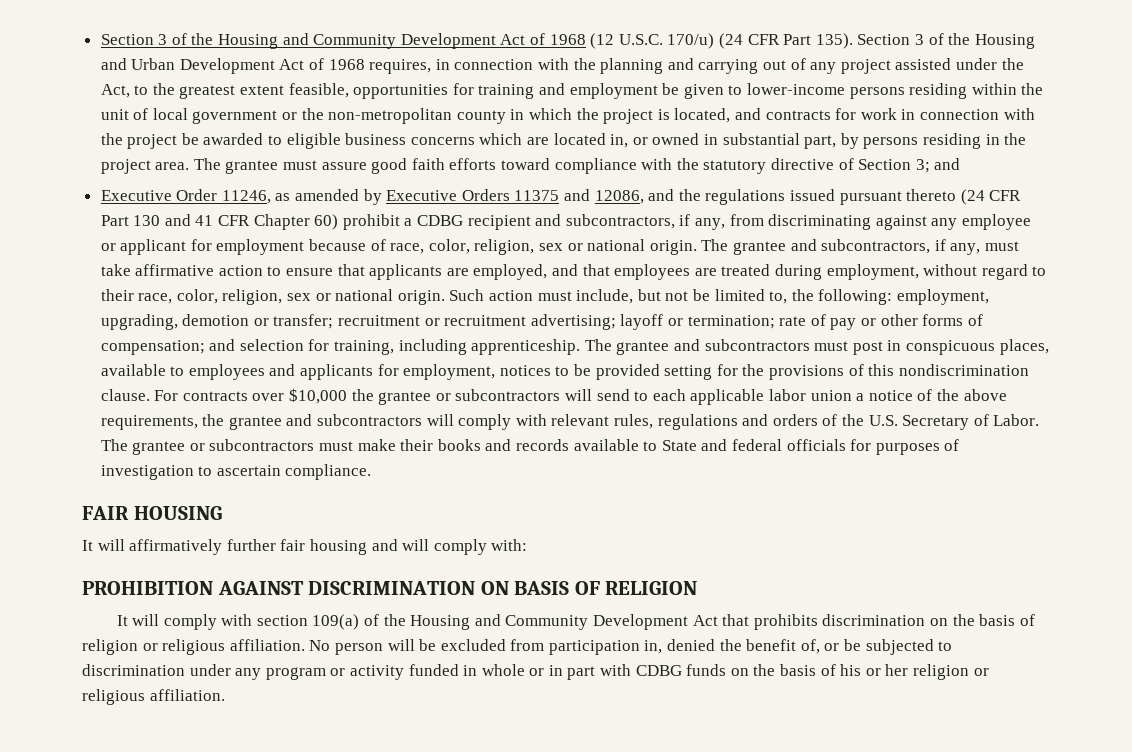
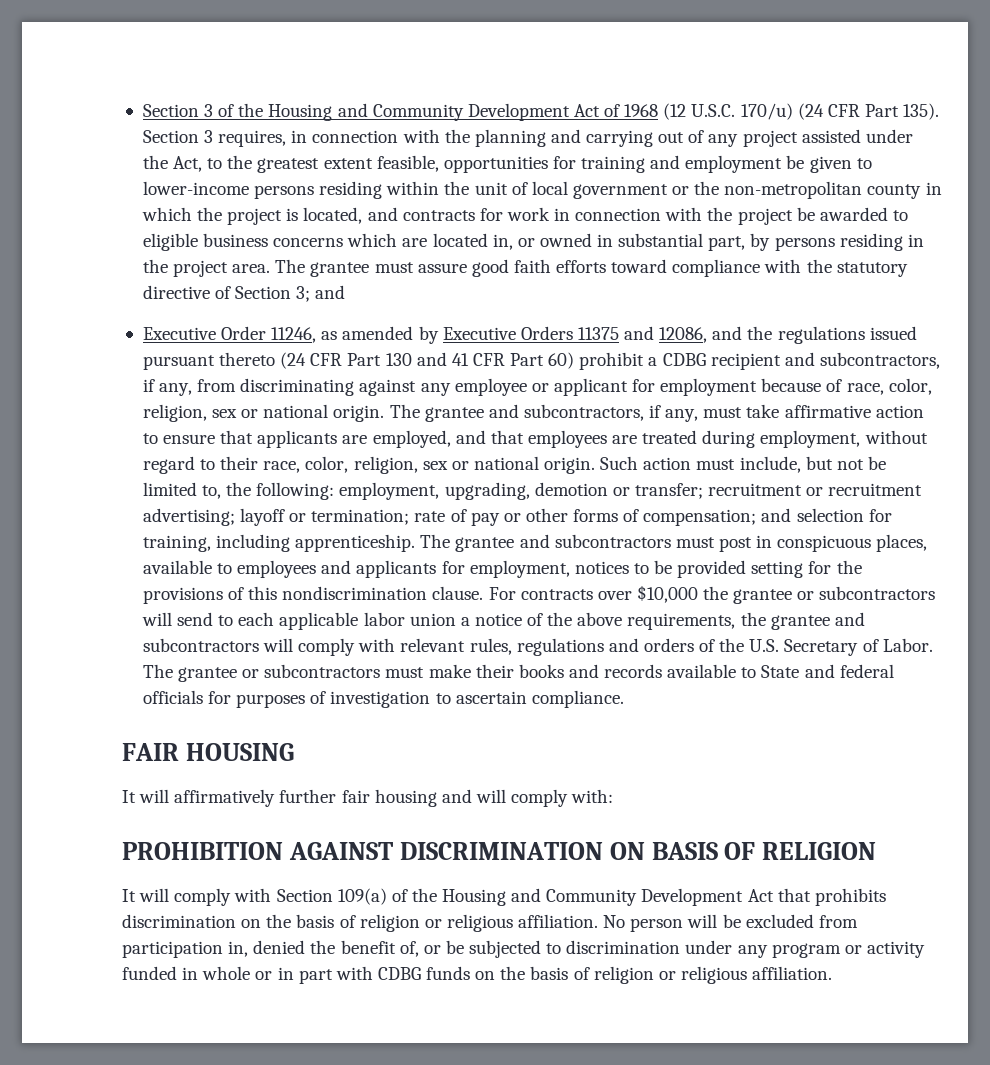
[928,33,1035,49] [100,58,365,74] of the Housing and Urban Development Act of 1968 -> (214, 136) none
[253,214,310,230] Chapter -> [510,353,545,366] Part
[256,615,308,626] section -> [276,889,333,902] Section
[840,664,909,676] his or her -> (590, 973) none

